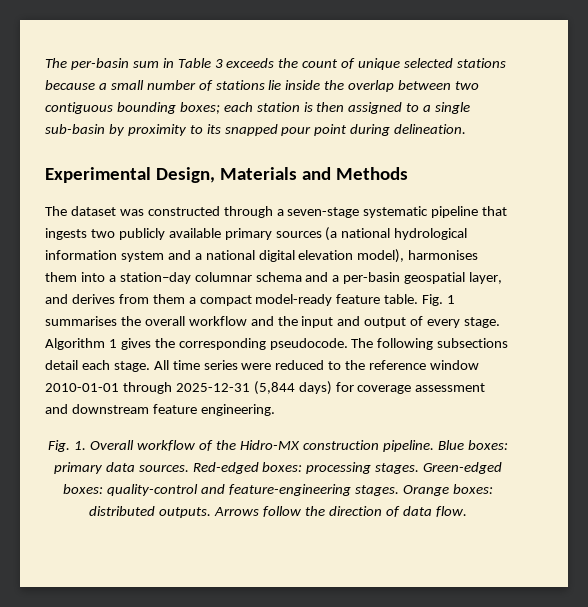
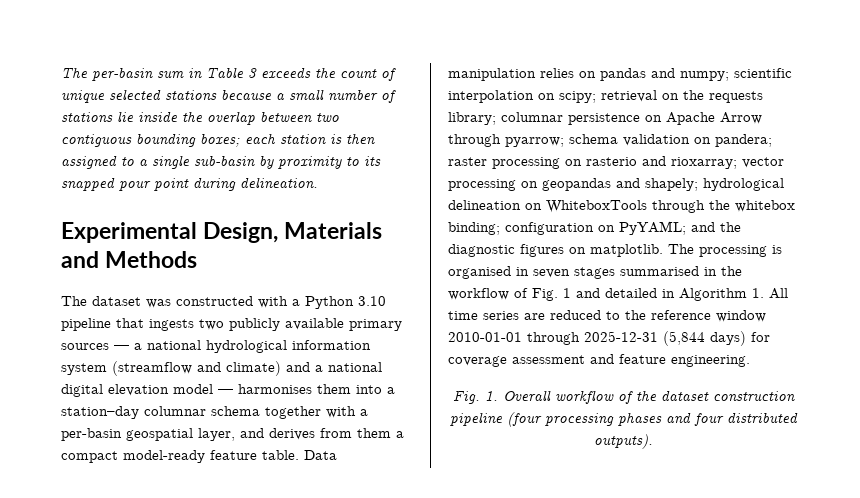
[223,206,429,218] through a seven-stage systematic -> [258,296,386,309] with a Python 3.10
[325,227,338,241] (a -> [114,343,142,350] — a
(164, 256) none -> [112,361,281,376] (streamflow and climate)
[357,249,405,263] model), -> [173,384,233,394] model —
[305,272,329,282] and -> [265,406,356,419] together with
[422,294,456,306] [45,316,501,328] [45,338,509,350] [45,360,150,372] Fig. 1 summarises the overall workflow and the input and output of every stage. Algorithm 1 gives the corresponding pseudocode. The following subsections detail each stage. -> [304,450,337,460] [448,68,792,81] [448,90,763,103] [448,112,762,125] [448,134,772,147] [448,156,784,169] [448,178,784,191] [448,200,795,213] [448,221,741,235] [448,244,782,257] [448,266,742,279] [448,288,764,301] Data manipulation relies on pandas and numpy; scientific interpolation on scipy; retrieval on the requests library; columnar persistence on Apache Arrow through pyarrow; schema validation on pandera; raster processing on rasterio and rioxarray; vector processing on geopandas and shapely; hydrological delineation on WhiteboxTools through the whitebox binding; configuration on PyYAML; and the diagnostic figures on matplotlib. The processing is organised in seven stages summarised in the workflow of Fig. 1 and detailed in Algorithm 1.
[241,363,272,370] were -> [524,313,545,320] are
[71,404,149,414] downstream -> (614, 359) none
[239,440,508,452] [53,462,503,474] [63,484,493,496] [89,506,467,518] Hidro-MX construction pipeline. Blue boxes: primary data sources. Red-edged boxes: processing stages. Green-edged boxes: quality-control and feature-engineering stages. Orange boxes: distributed outputs. Arrows follow the direction of data flow. -> [661,390,795,402] [450,412,798,427] [594,434,653,449] dataset construction pipeline (four processing phases and four distributed outputs).

